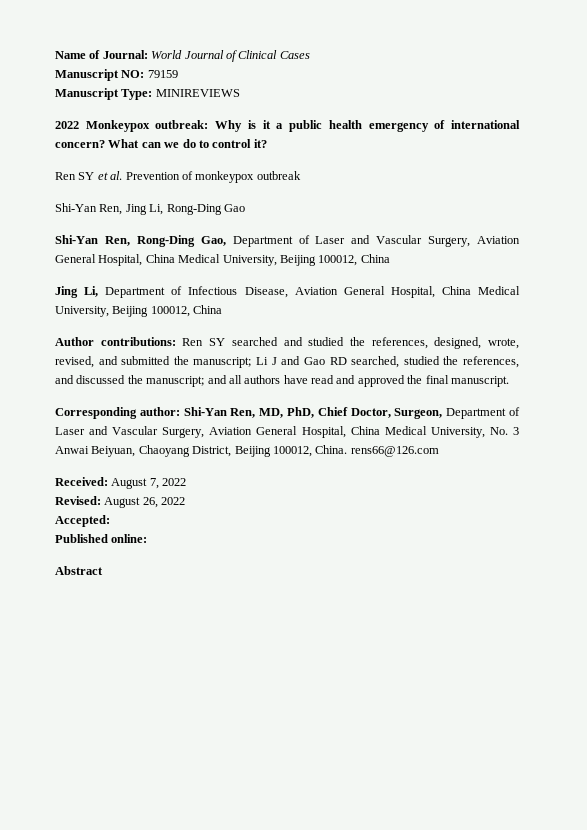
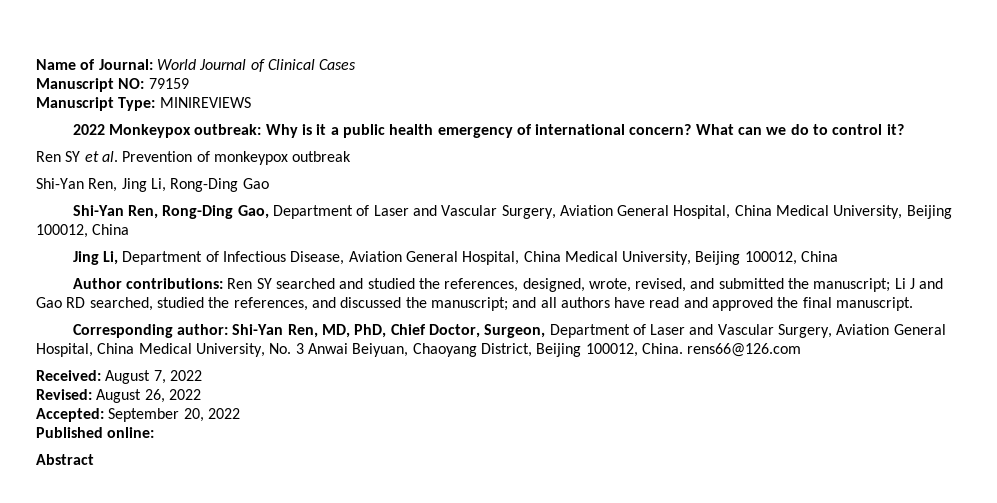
(110, 521) none -> [108,408,240,422] September 20, 2022

